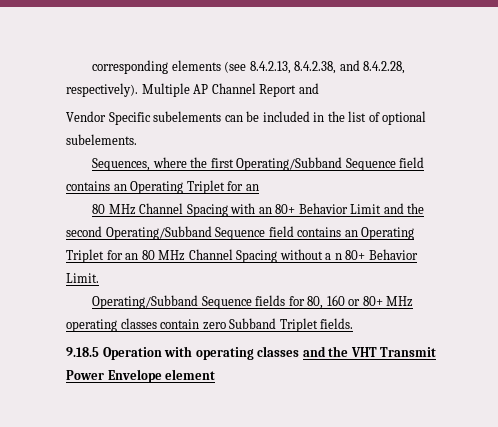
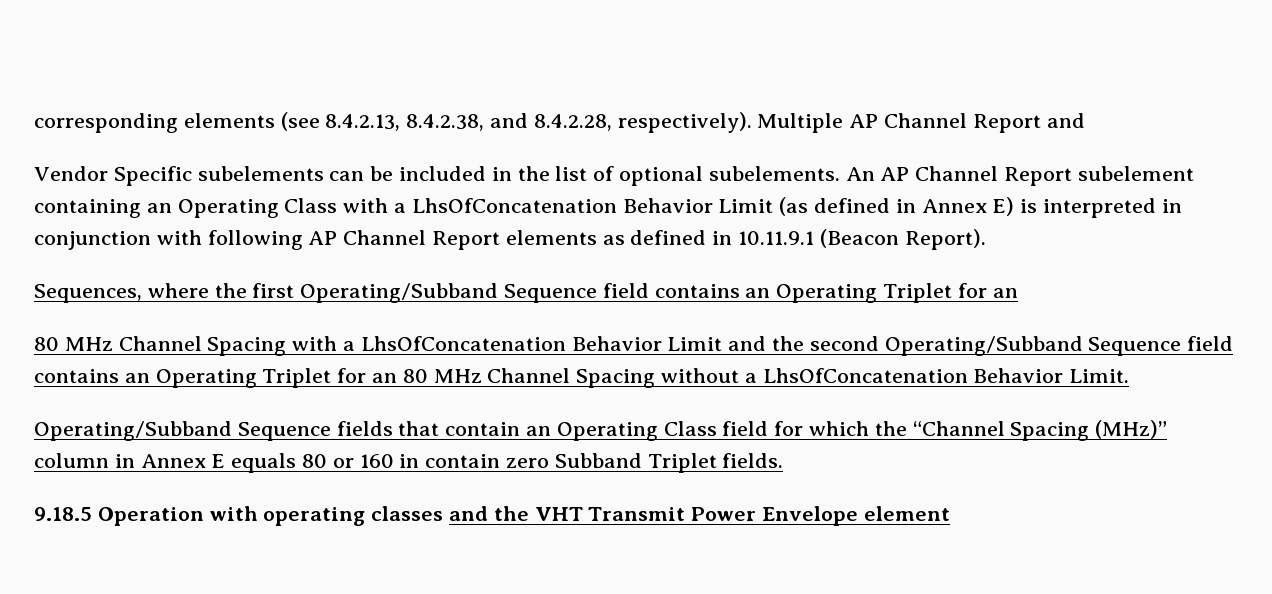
(137, 139) none -> [845,166,1194,186] [34,197,1182,218] [34,229,986,250] An AP Channel Report subelement containing an Operating Class with a LhsOfConcatenation Behavior Limit (as defined in Annex E) is interpreted in conjunction with following AP Channel Report elements as defined in 10.11.9.1 (Beacon Report).
[258,204,296,214] an 80+ -> [343,336,566,351] a LhsOfConcatenation
[334,250,366,260] n 80+ -> [762,368,968,383] LhsOfConcatenation
[288,295,414,309] [66,318,157,332] for 80, 160 or 80+ MHz operating classes -> [398,420,1168,441] [34,453,420,473] that contain an Operating Class field for which the “Channel Spacing (MHz)” column in Annex E equals 80 or 160 in

